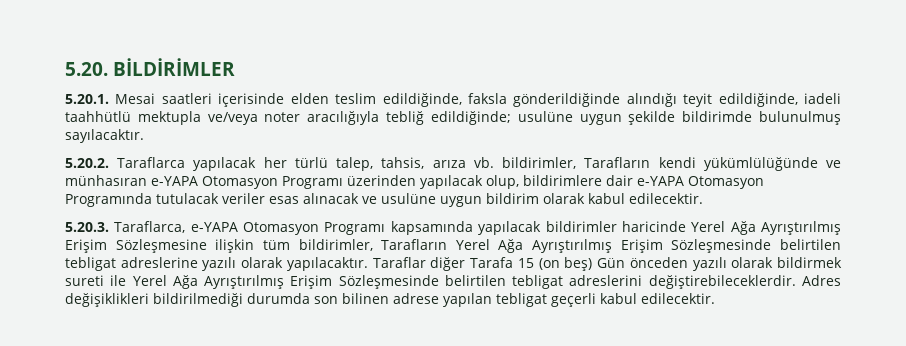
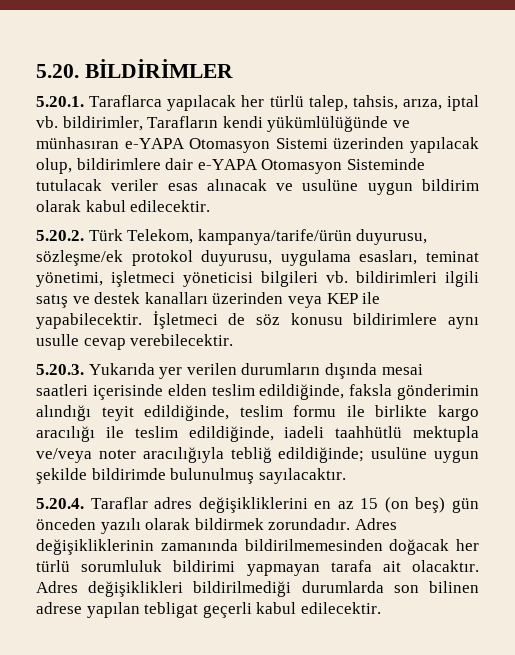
[115,93,156,104] Mesai -> [89,95,479,111] [36,116,410,132] [36,137,479,153] [36,158,425,174] [36,179,479,195] [36,200,211,212] [36,229,428,245] [36,250,479,266] [36,271,479,287] [36,292,381,308] [36,311,479,329] [36,334,234,350] [36,363,423,379] Taraflarca yapılacak her türlü talep, tahsis, arıza, iptal vb. bildirimler, Tarafların kendi yükümlülüğünde ve münhasıran e-YAPA Otomasyon Sistemi üzerinden yapılacak olup, bildirimlere dair e-YAPA Otomasyon Sisteminde tutulacak veriler esas alınacak ve usulüne uygun bildirim olarak kabul edilecektir. // 5.20.2. Türk Telekom, kampanya/tarife/ürün duyurusu, sözleşme/ek protokol duyurusu, uygulama esasları, teminat yönetimi, işletmeci yöneticisi bilgileri vb. bildirimleri ilgili satış ve destek kanalları üzerinden veya KEP ile yapabilecektir. İşletmeci de söz konusu bildirimlere aynı usulle cevap verebilecektir. // 5.20.3. Yukarıda yer verilen durumların dışında mesai
[513,93,621,107] gönderildiğinde -> [397,384,479,400] gönderimin
(798, 100) none -> [239,405,479,421] [36,426,274,442] teslim formu ile birlikte kargo aracılığı ile teslim edildiğinde,
[65,157,842,171] [65,175,764,189] [65,193,703,207] [65,221,842,235] [65,239,841,253] [65,257,514,271] 5.20.2. Taraflarca yapılacak her türlü talep, tahsis, arıza vb. bildirimler, Tarafların kendi yükümlülüğünde ve münhasıran e-YAPA Otomasyon Programı üzerinden yapılacak olup, bildirimlere dair e-YAPA Otomasyon Programında tutulacak veriler esas alınacak ve usulüne uygun bildirim olarak kabul edilecektir. // 5.20.3. Taraflarca, e-YAPA Otomasyon Programı kapsamında yapılacak bildirimler haricinde Yerel Ağa Ayrıştırılmış Erişim Sözleşmesine ilişkin tüm bildirimler, Tarafların Yerel Ağa Ayrıştırılmış Erişim Sözleşmesinde belirtilen tebligat adreslerine yazılı olarak yapılacaktır. Taraflar diğer Tarafa -> [36,497,354,513] 5.20.4. Taraflar adres değişikliklerini en az
[597,258,626,268] Gün -> [451,498,479,513] gün
[65,275,796,289] sureti ile Yerel Ağa Ayrıştırılmış Erişim Sözleşmesinde belirtilen tebligat adreslerini değiştirebileceklerdir. -> [268,518,397,530] [36,539,479,555] [36,560,480,576] zorundadır. Adres değişikliklerinin zamanında bildirilmemesinden doğacak her türlü sorumluluk bildirimi yapmayan tarafa ait olacaktır.
[247,293,310,304] durumda -> [301,581,384,593] durumlarda

